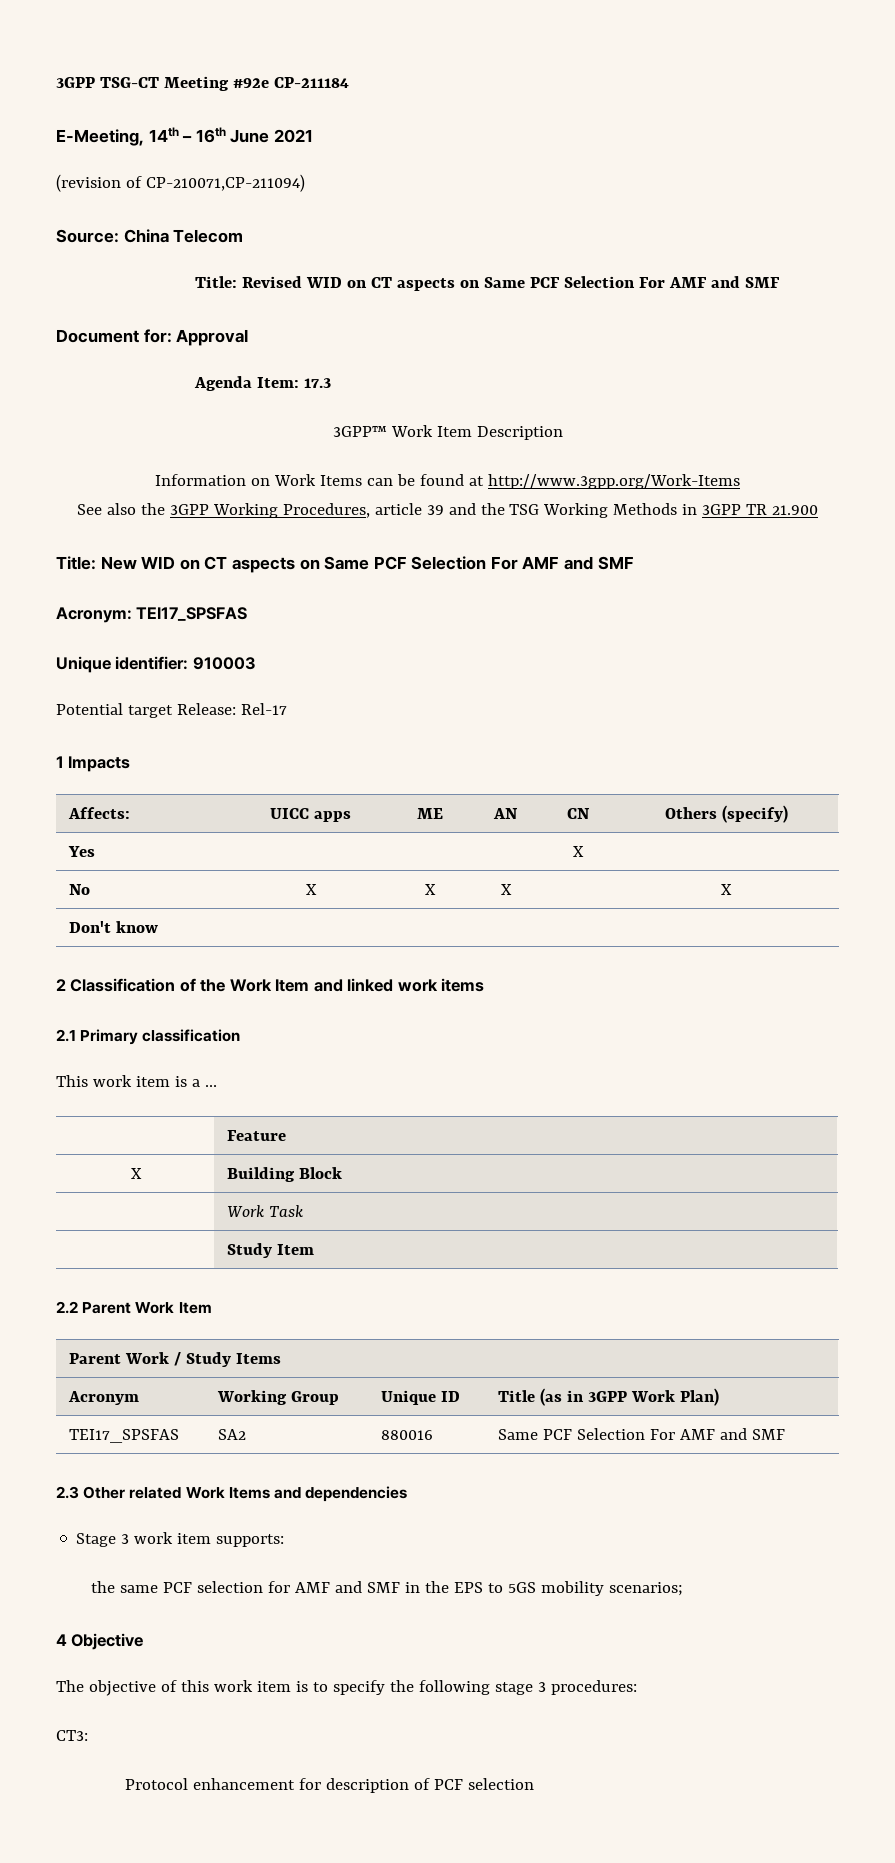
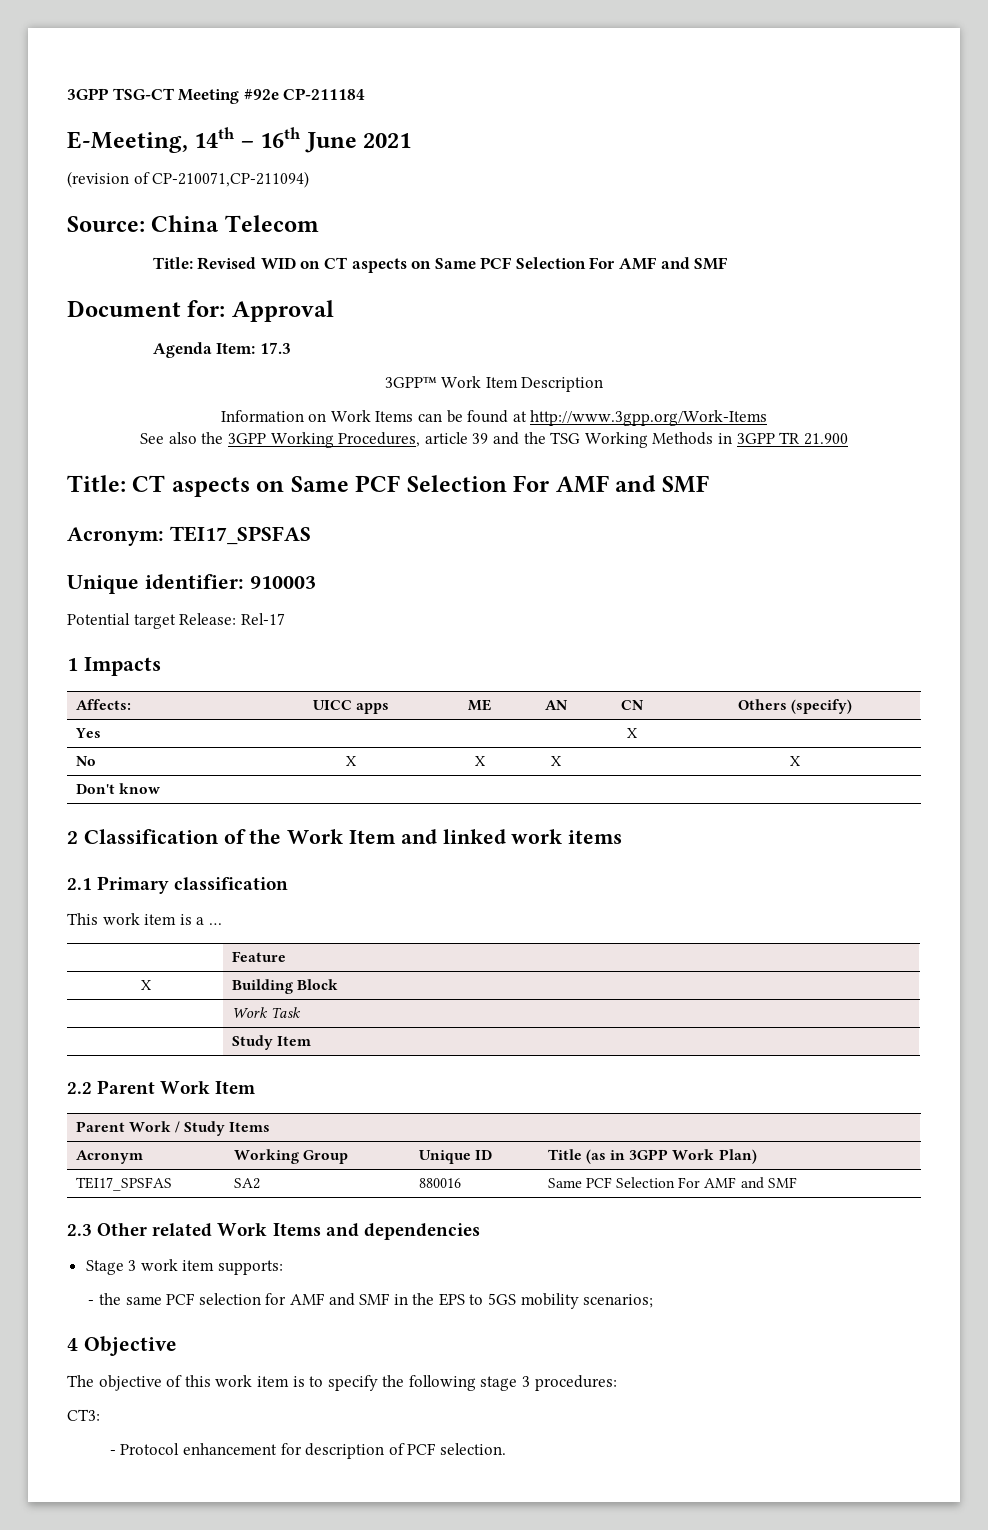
[100,556,200,570] New WID on -> (126, 483) none
(285, 1540) none -> [88,1300,95,1305] -
(88, 1735) none -> [109,1450,116,1455] -
[468,1778,535,1790] selection -> [439,1443,506,1455] selection.

